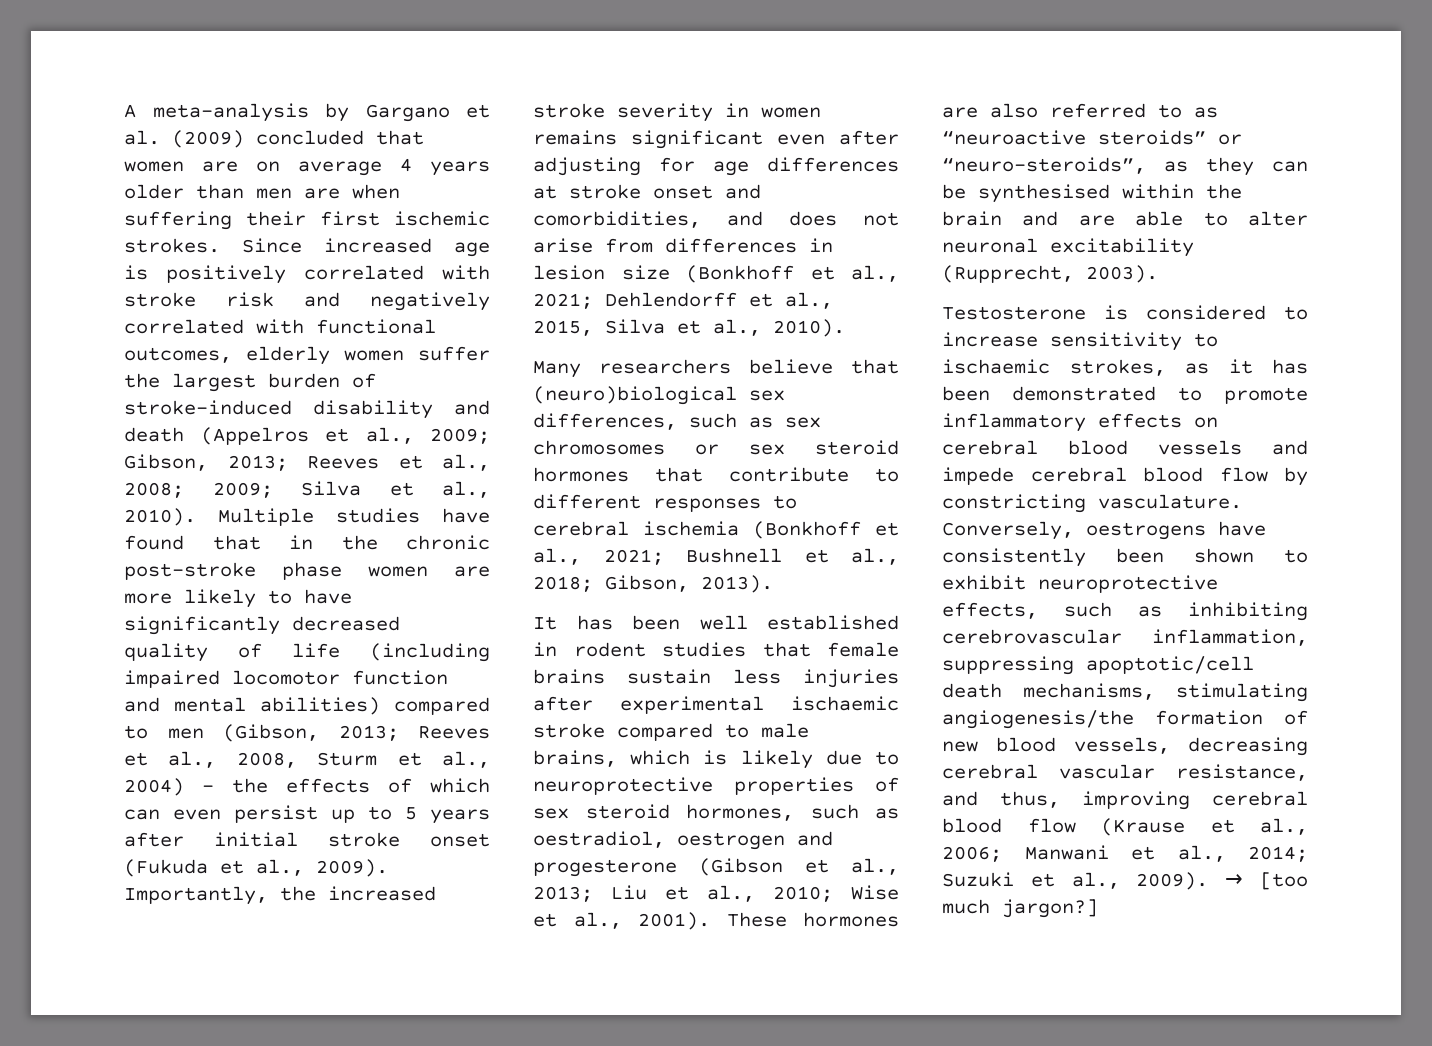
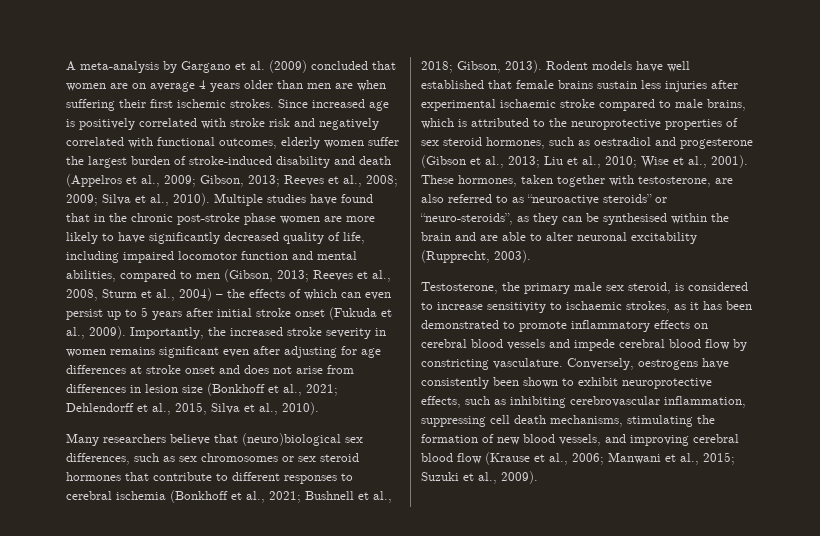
[292,643,490,662] life (including -> [343,232,365,244] [66,251,119,263] life, including
[260,697,380,715] abilities) -> [66,270,116,282] abilities,
[533,211,763,228] comorbidities, and -> (240, 369) none
[533,615,899,630] [533,642,746,657] // It has been well established in rodent studies -> [546,61,690,72] [421,80,484,89] Rodent models have well established
[740,750,899,769] likely due to -> [471,118,567,127] attributed to the
[533,831,785,850] oestradiol, oestrogen -> [594,137,651,146] oestradiol
[803,912,899,927] hormones -> [458,175,711,187] hormones, taken together with testosterone,
[942,306,1086,320] Testosterone -> [421,282,671,294] Testosterone, the primary male sex steroid,
[1086,656,1254,674] apoptotic/cell -> [490,415,510,424] cell
[942,710,1134,729] angiogenesis/the -> [697,415,715,424] the
[1188,737,1308,756] [942,764,1308,781] [942,791,1060,808] decreasing cerebral vascular resistance, and thus, -> [605,434,626,443] and
[1248,846,1308,862] 2014; -> [703,452,735,465] 2015;
[1225,872,1308,890] [942,899,1098,918] → [too much jargon?] -> (538, 477) none

